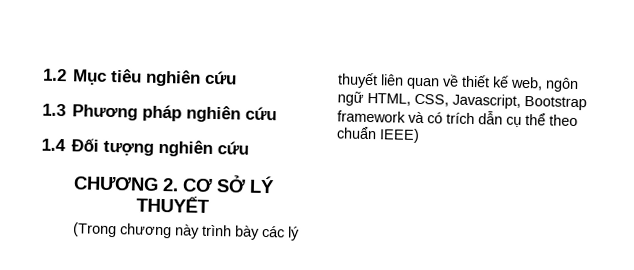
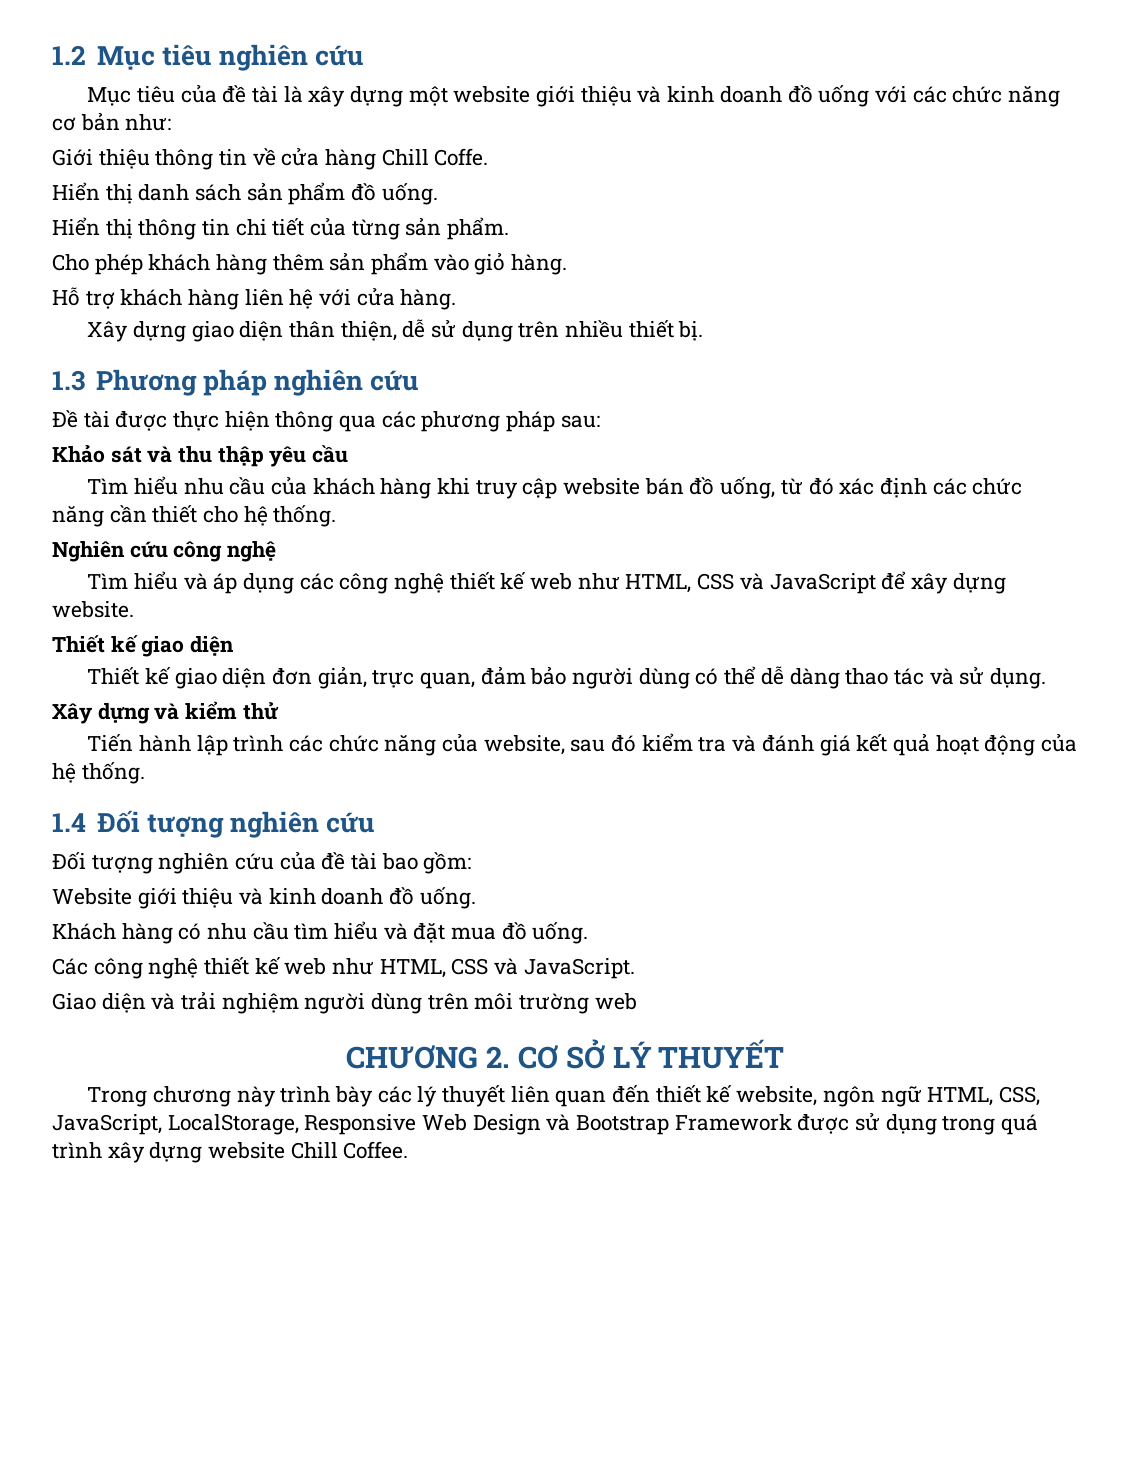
(238, 77) none -> [87,84,1060,107] [52,112,172,131] [52,147,489,170] [52,182,438,205] [52,217,510,240] [52,252,568,275] [52,287,457,310] [87,319,704,342] // Mục tiêu của đề tài là xây dựng một website giới thiệu và kinh doanh đồ uống với các chức năng cơ bản như: // Giới thiệu thông tin về cửa hàng Chill Coffe. // Hiển thị danh sách sản phẩm đồ uống. // Hiển thị thông tin chi tiết của từng sản phẩm. // Cho phép khách hàng thêm sản phẩm vào giỏ hàng. // Hỗ trợ khách hàng liên hệ với cửa hàng. // Xây dựng giao diện thân thiện, dễ sử dụng trên nhiều thiết bị.
(278, 113) none -> [52,410,600,432] [52,444,349,467] [87,476,1023,499] [52,505,337,527] [52,541,277,562] [87,571,1006,594] [52,601,134,618] [52,635,235,657] [87,666,1046,689] [52,701,279,724] [87,733,1077,756] [52,762,145,784] // Đề tài được thực hiện thông qua các phương pháp sau: // Khảo sát và thu thập yêu cầu // Tìm hiểu nhu cầu của khách hàng khi truy cập website bán đồ uống, từ đó xác định các chức năng cần thiết cho hệ thống. // Nghiên cứu công nghệ // Tìm hiểu và áp dụng các công nghệ thiết kế web như HTML, CSS và JavaScript để xây dựng website. // Thiết kế giao diện // Thiết kế giao diện đơn giản, trực quan, đảm bảo người dùng có thể dễ dàng thao tác và sử dụng. // Xây dựng và kiểm thử // Tiến hành lập trình các chức năng của website, sau đó kiểm tra và đánh giá kết quả hoạt động của hệ thống.
(250, 148) none -> [52,851,472,874] [52,887,476,909] [52,921,589,944] [52,957,635,979] [52,991,637,1014] // Đối tượng nghiên cứu của đề tài bao gồm: // Website giới thiệu và kinh doanh đồ uống. // Khách hàng có nhu cầu tìm hiểu và đặt mua đồ uống. // Các công nghệ thiết kế web như HTML, CSS và JavaScript. // Giao diện và trải nghiệm người dùng trên môi trường web
[71,222,117,238] (Trong -> [87,1087,148,1107] Trong
[442,74,543,91] về thiết kế web, -> [612,1085,818,1106] đến thiết kế website,
[452,93,587,111] [337,110,578,127] [336,126,420,143] Javascript, Bootstrap framework và có trích dẫn cụ thể theo chuẩn IEEE) -> [52,1112,1039,1135] [52,1141,409,1163] JavaScript, LocalStorage, Responsive Web Design và Bootstrap Framework được sử dụng trong quá trình xây dựng website Chill Coffee.

